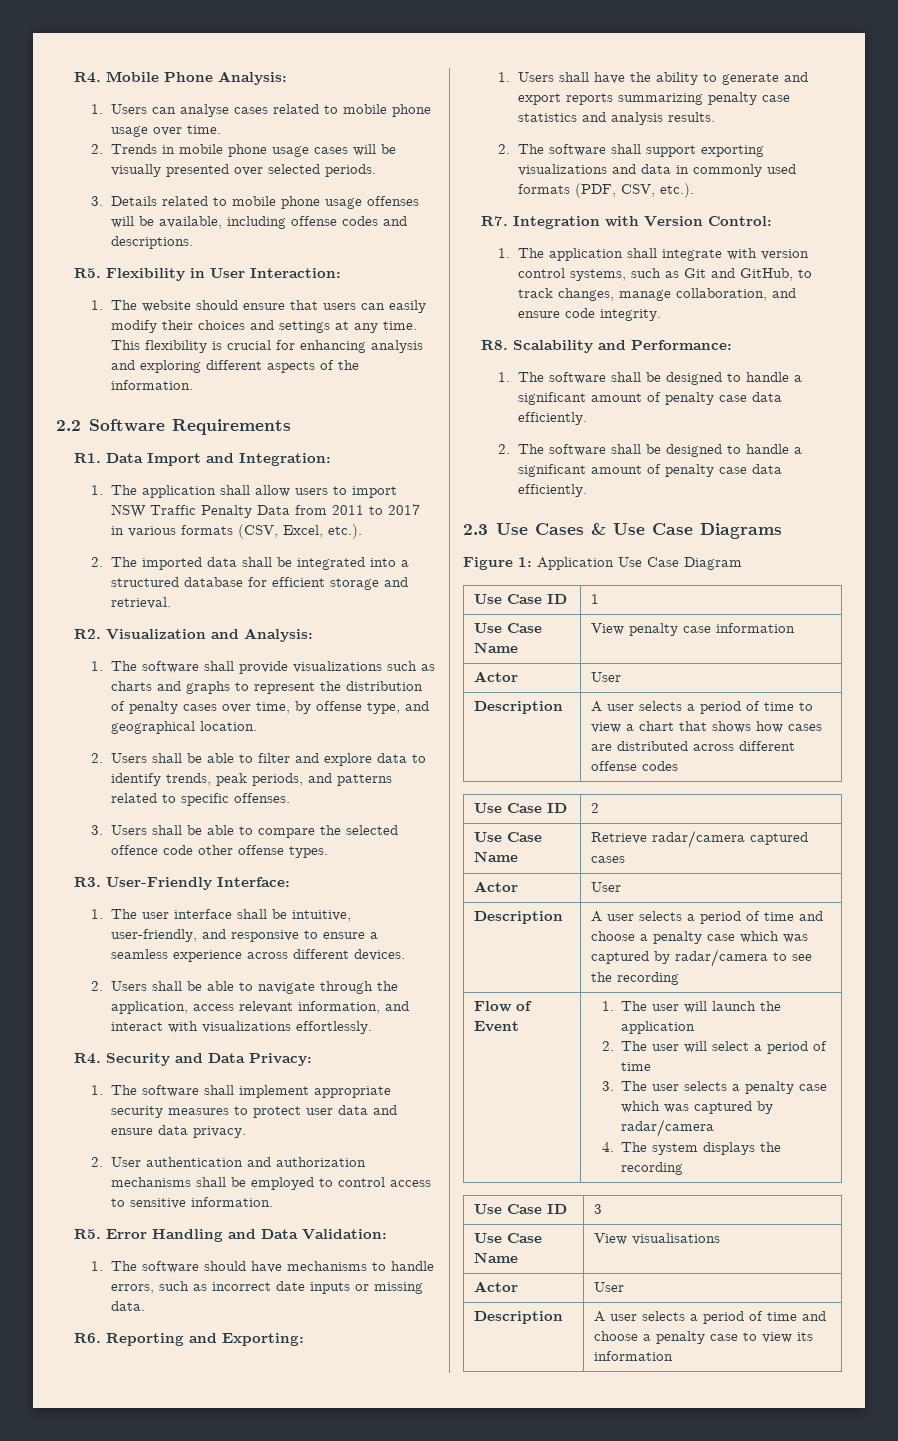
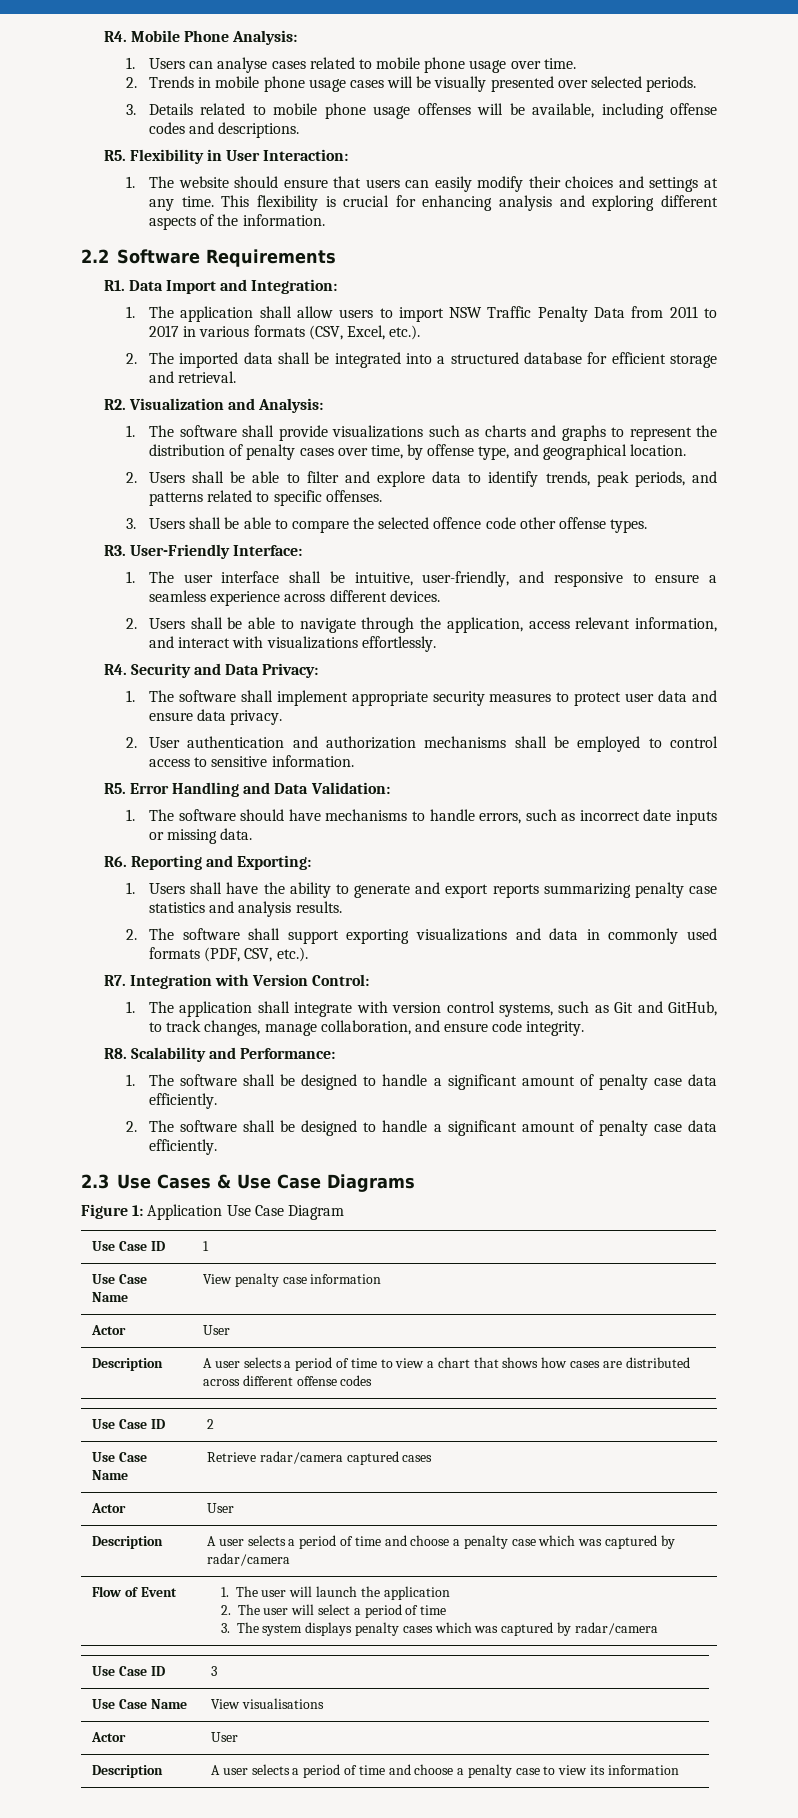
[773,952,813,961] [591,972,680,985] to see the recording -> (291, 1559) none
[652,1081,828,1094] [621,1101,774,1114] [621,1119,715,1137] [601,1142,782,1155] [621,1162,684,1175] user selects a penalty case which was captured by radar/camera // 4. The system displays the recording -> [262,1622,658,1636] system displays penalty cases which was captured by radar/camera

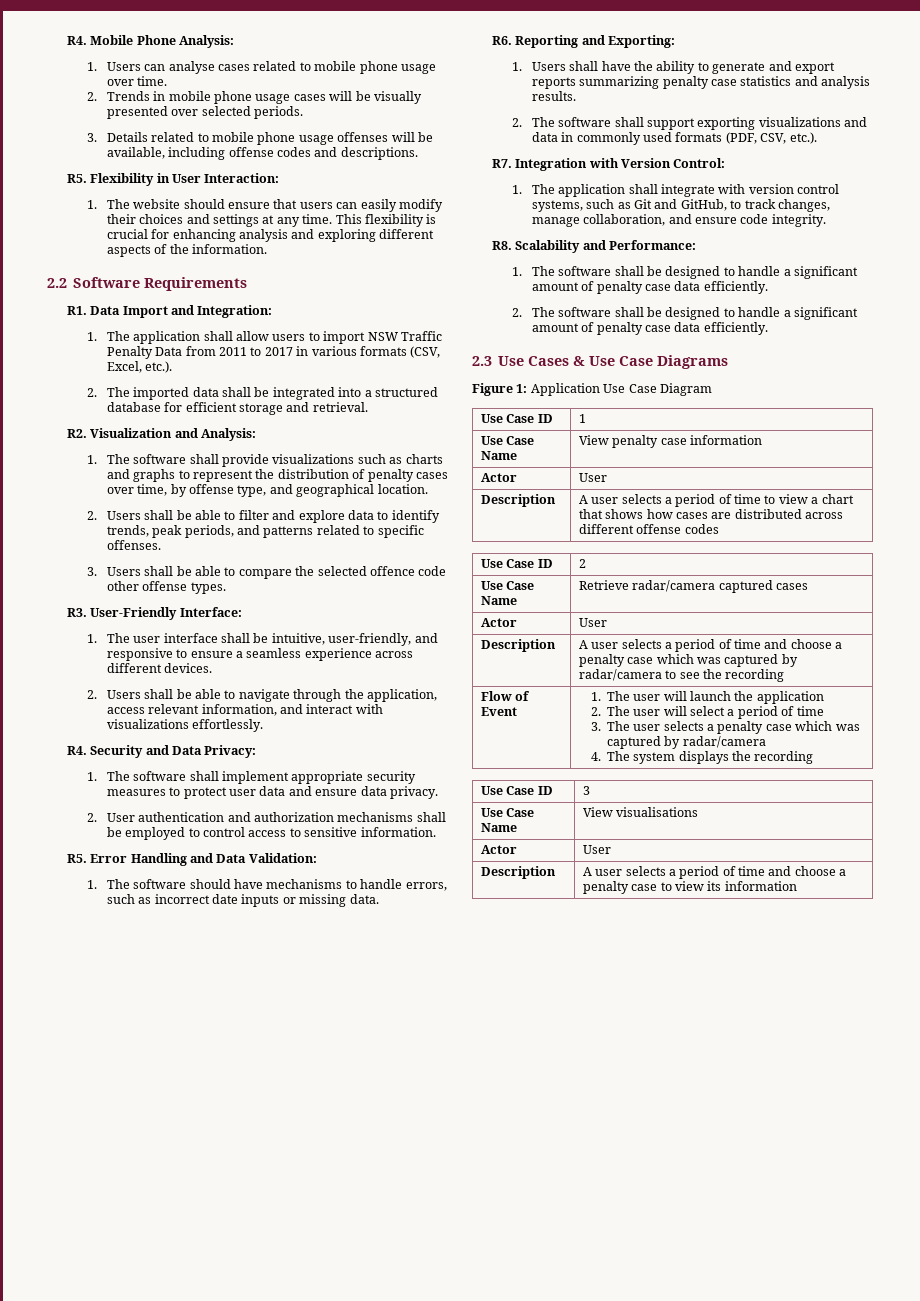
(291, 1559) none -> [665,669,785,682] to see the recording
[262,1622,658,1636] system displays penalty cases which was captured by radar/camera -> [633,721,860,734] [606,736,766,749] [590,751,814,764] user selects a penalty case which was captured by radar/camera // 4. The system displays the recording

